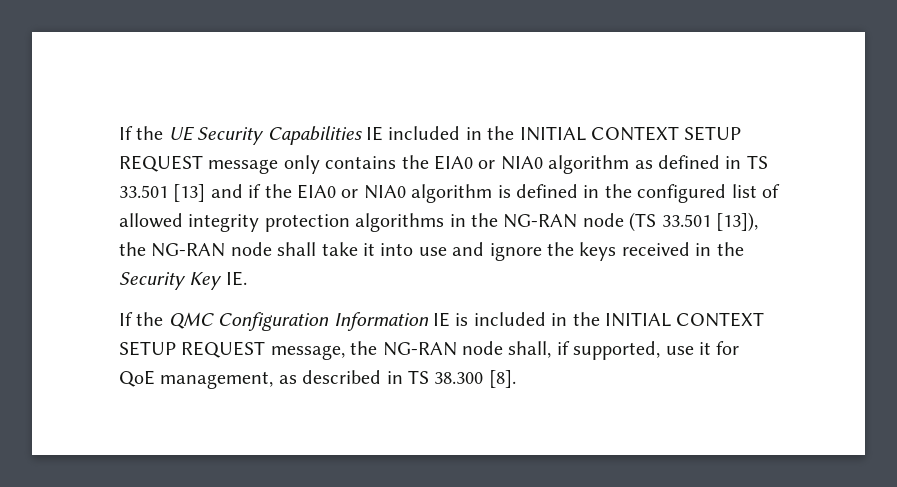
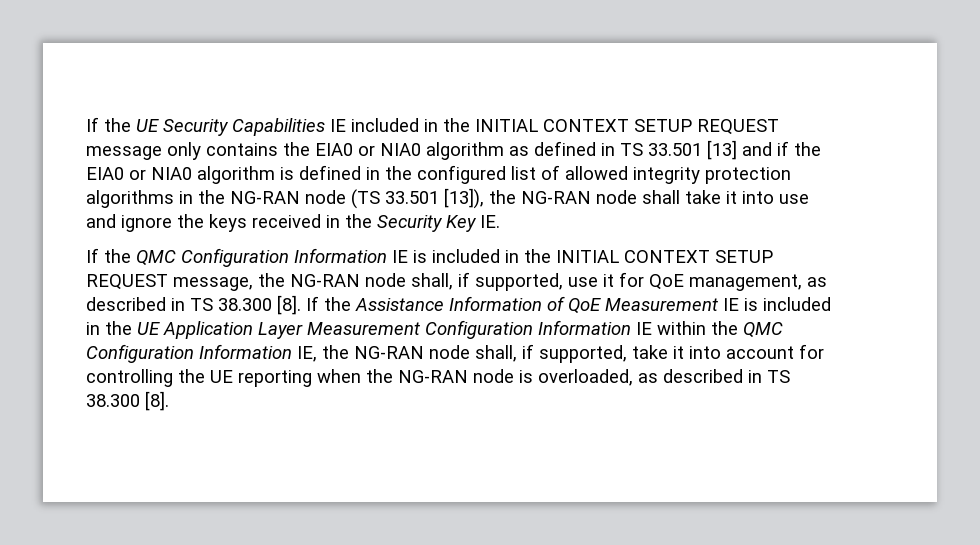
(516, 379) none -> [306,296,831,314] [86,320,783,339] [86,344,824,363] [86,369,790,387] [86,391,169,411] If the Assistance Information of QoE Measurement IE is included in the UE Application Layer Measurement Configuration Information IE within the QMC Configuration Information IE, the NG-RAN node shall, if supported, take it into account for controlling the UE reporting when the NG-RAN node is overloaded, as described in TS 38.300 [8].

